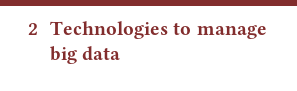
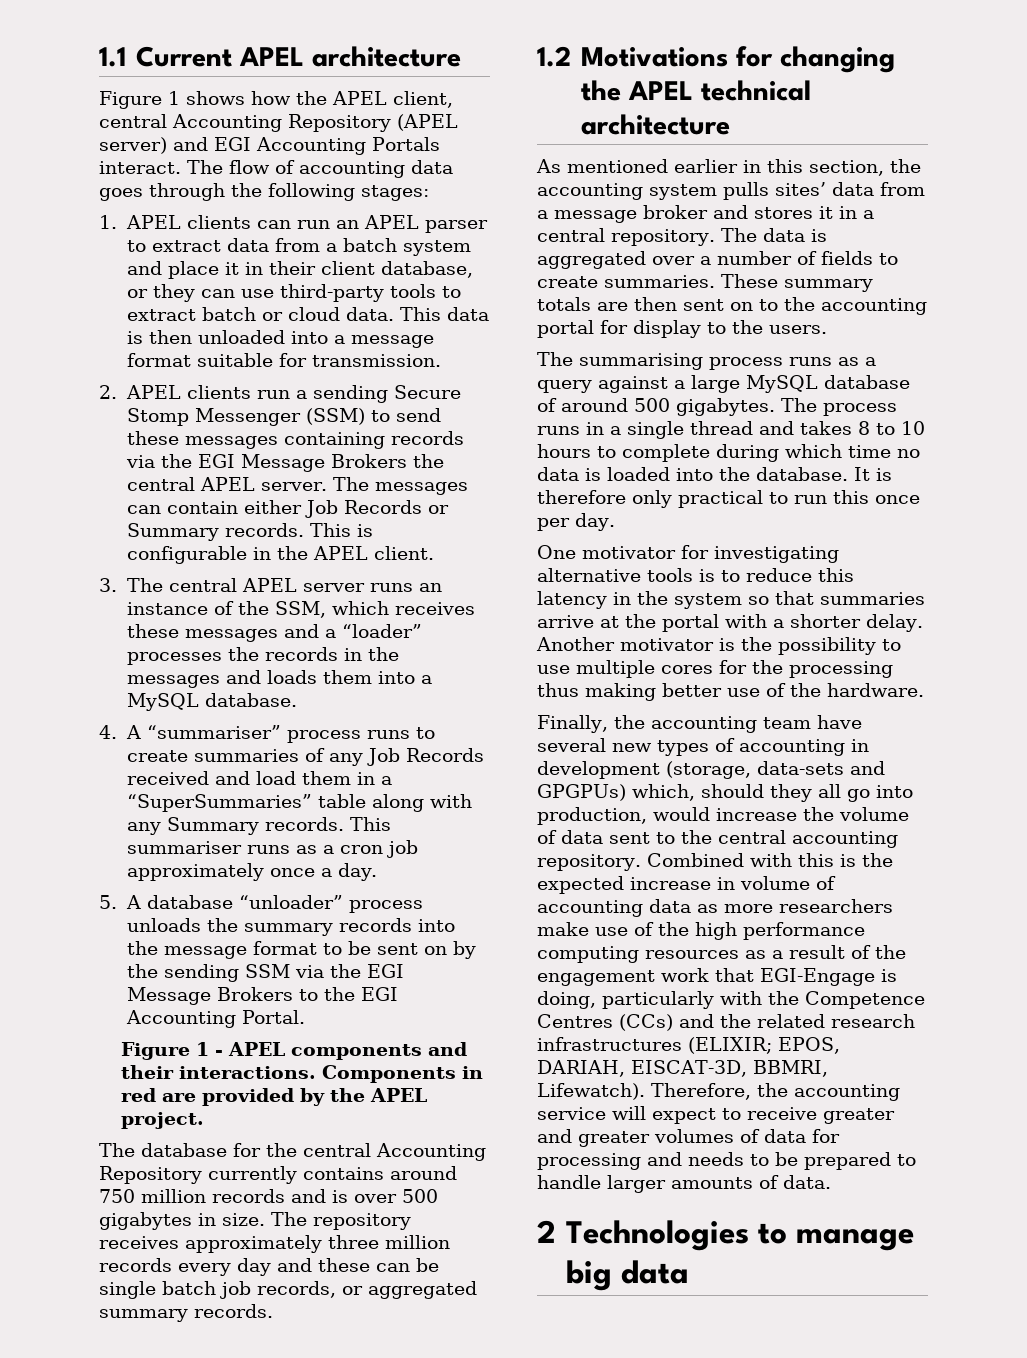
(28, 29) none -> [99,46,461,67] [99,91,453,109] [99,114,458,132] [99,137,440,155] [99,160,453,178] [99,183,429,201] [99,215,488,233] [126,238,471,256] [126,261,473,279] [126,284,461,302] [126,307,489,321] [126,330,434,348] [126,353,441,367] [99,385,461,403] [126,408,441,426] [126,431,464,449] [125,454,444,472] [126,477,469,495] [126,500,449,518] [126,523,373,541] [126,546,434,564] [99,578,442,592] [126,601,475,618] [126,624,422,642] [126,647,399,665] [126,670,432,688] [126,693,297,711] [99,725,435,743] [126,748,484,766] [126,771,392,785] [126,794,472,812] [126,817,391,835] [126,840,418,858] [126,863,378,881] [99,895,423,913] [126,918,455,936] [126,941,476,959] [126,964,404,982] [126,987,398,1005] [125,1010,306,1028] [120,1042,467,1060] [120,1065,483,1083] [120,1088,427,1106] [120,1112,204,1129] [99,1143,486,1161] [99,1166,457,1184] [99,1189,438,1203] [99,1212,411,1230] [99,1235,450,1253] [99,1258,439,1276] [99,1281,477,1299] [99,1304,273,1322] [537,46,895,73] [580,80,811,101] [580,114,730,135] [536,159,921,176] [537,182,925,200] [537,205,874,223] [537,228,827,246] [537,251,898,269] [537,274,873,292] [537,297,927,315] [537,320,827,338] [537,352,876,370] [537,375,910,393] [537,398,897,416] [537,421,925,439] [537,444,920,462] [537,467,892,481] [537,490,920,508] [537,513,615,531] [537,545,839,563] [537,568,854,582] [537,591,925,609] [537,614,923,632] [536,637,901,655] [537,660,893,678] [537,683,924,701] [537,715,862,733] [537,738,869,756] [537,761,885,779] [537,784,913,802] [537,807,909,825] [537,830,898,848] [537,853,893,871] [537,876,836,894] [537,899,893,917] [537,922,865,940] [537,945,906,963] [537,968,897,986] [537,991,925,1009] [537,1014,915,1031] [537,1037,840,1054] [537,1060,828,1077] [537,1083,900,1101] [537,1106,895,1124] [537,1129,840,1147] [537,1152,916,1170] [537,1175,831,1193] 1.1 Current APEL architecture // Figure 1 shows how the APEL client, central Accounting Repository (APEL server) and EGI Accounting Portals interact. The flow of accounting data goes through the following stages: // 1. APEL clients can run an APEL parser to extract data from a batch system and place it in their client database, or they can use third-party tools to extract batch or cloud data. This data is then unloaded into a message format suitable for transmission. // 2. APEL clients run a sending Secure Stomp Messenger (SSM) to send these messages containing records via the EGI Message Brokers the central APEL server. The messages can contain either Job Records or Summary records. This is configurable in the APEL client. // 3. The central APEL server runs an instance of the SSM, which receives these messages and a “loader” processes the records in the messages and loads them into a MySQL database. // 4. A “summariser” process runs to create summaries of any Job Records received and load them in a “SuperSummaries” table along with any Summary records. This summariser runs as a cron job approximately once a day. // 5. A database “unloader” process unloads the summary records into the message format to be sent on by the sending SSM via the EGI Message Brokers to the EGI Accounting Portal. // Figure 1 - APEL components and their interactions. Components in red are provided by the APEL project. // The database for the central Accounting Repository currently contains around 750 million records and is over 500 gigabytes in size. The repository receives approximately three million records every day and these can be single batch job records, or aggregated summary records. // 1.2 Motivations for changing the APEL technical architecture // As mentioned earlier in this section, the accounting system pulls sites’ data from a message broker and stores it in a central repository. The data is aggregated over a number of fields to create summaries. These summary totals are then sent on to the accounting portal for display to the users. // The summarising process runs as a query against a large MySQL database of around 500 gigabytes. The process runs in a single thread and takes 8 to 10 hours to complete during which time no data is loaded into the database. It is therefore only practical to run this once per day. // One motivator for investigating alternative tools is to reduce this latency in the system so that summaries arrive at the portal with a shorter delay. Another motivator is the possibility to use multiple cores for the processing thus making better use of the hardware. // Finally, the accounting team have several new types of accounting in development (storage, data-sets and GPGPUs) which, should they all go into production, would increase the volume of data sent to the central accounting repository. Combined with this is the expected increase in volume of accounting data as more researchers make use of the high performance computing resources as a result of the engagement work that EGI-Engage is doing, particularly with the Competence Centres (CCs) and the related research infrastructures (ELIXIR; EPOS, DARIAH, EISCAT-3D, BBMRI, Lifewatch). Therefore, the accounting service will expect to receive greater and greater volumes of data for processing and needs to be prepared to handle larger amounts of data. //

